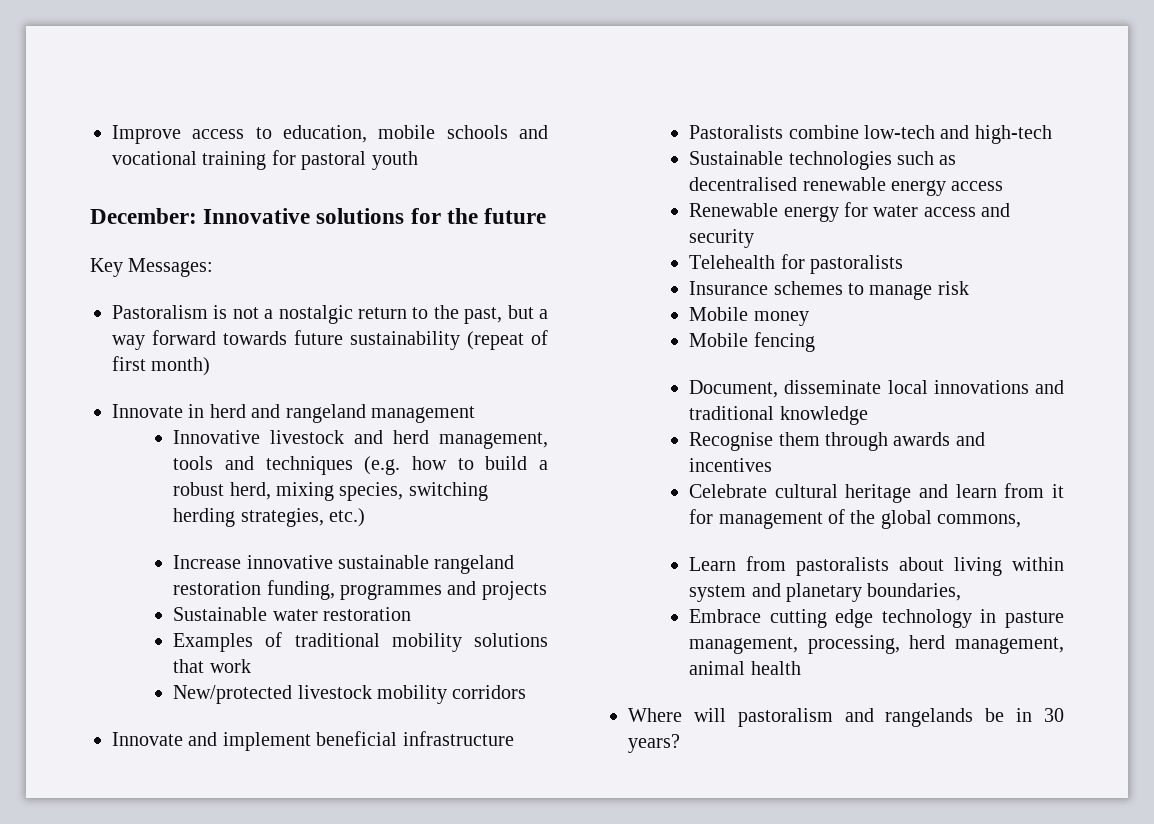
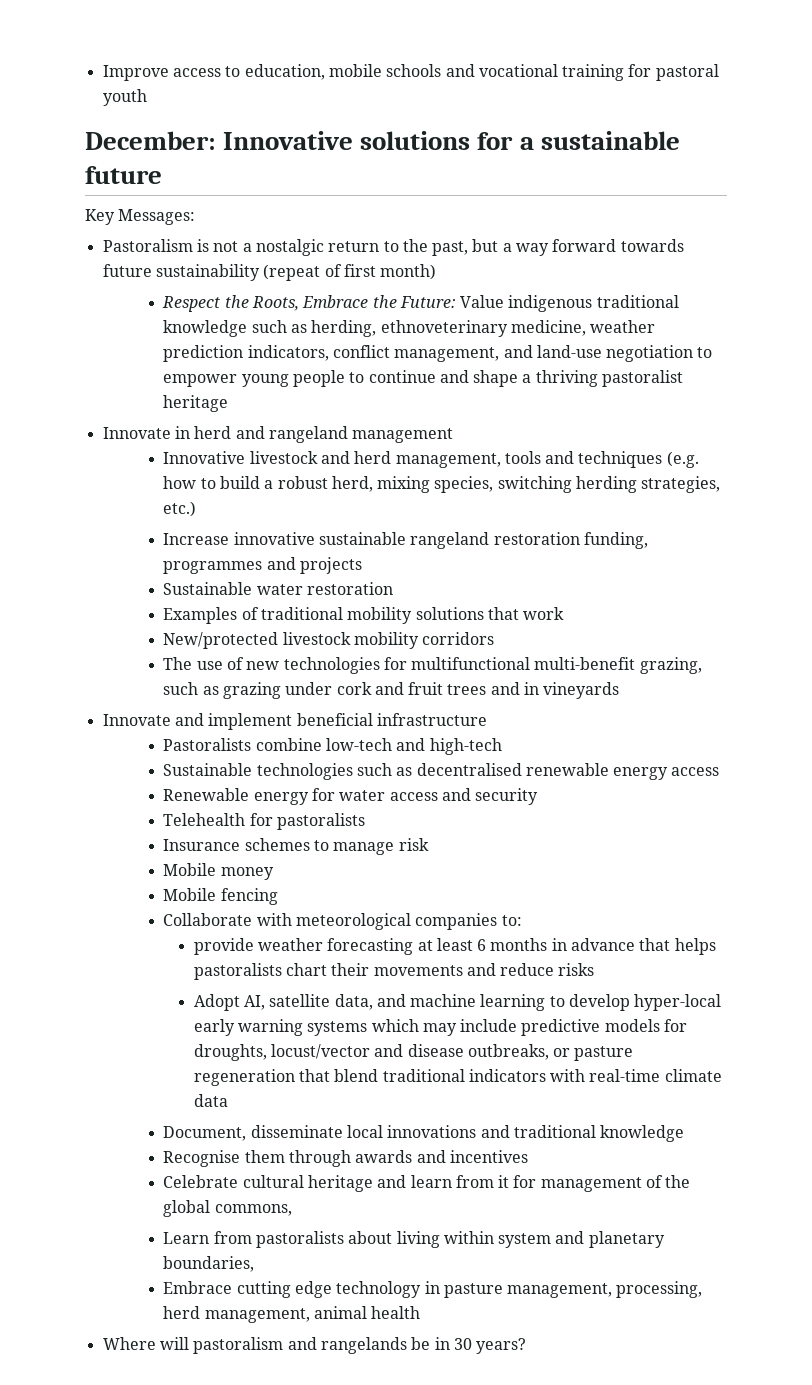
[446,208,478,224] the -> [519,131,680,150] a sustainable
(211, 366) none -> [162,295,679,312] [163,320,656,337] [163,345,713,362] [163,370,684,387] [163,395,229,412] // Respect the Roots, Embrace the Future: Value indigenous traditional knowledge such as herding, ethnoveterinary medicine, weather prediction indicators, conflict management, and land-use negotiation to empower young people to continue and shape a thriving pastoralist heritage
(527, 692) none -> [163,657,702,674] [163,682,620,699] // The use of new technologies for multifunctional multi-benefit grazing, such as grazing under cork and fruit trees and in vineyards
(815, 342) none -> [163,913,522,930] [193,938,716,955] [193,963,595,980] [193,994,722,1011] [193,1019,688,1036] [193,1044,634,1061] [193,1069,722,1086] [193,1094,228,1107] // Collaborate with meteorological companies to: // provide weather forecasting at least 6 months in advance that helps pastoralists chart their movements and reduce risks // Adopt AI, satellite data, and machine learning to develop hyper-local early warning systems which may include predictive models for droughts, locust/vector and disease outbreaks, or pasture regeneration that blend traditional indicators with real-time climate data

